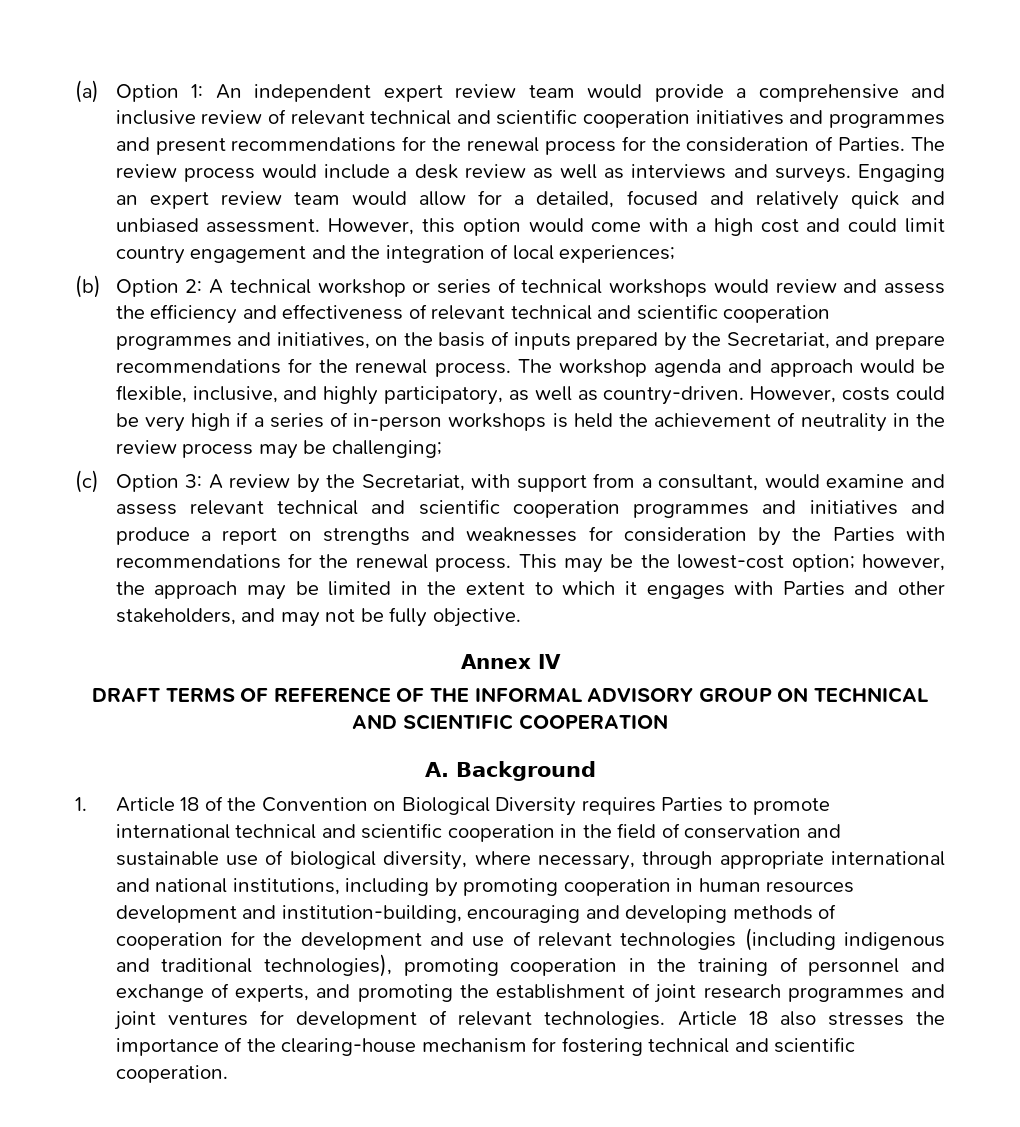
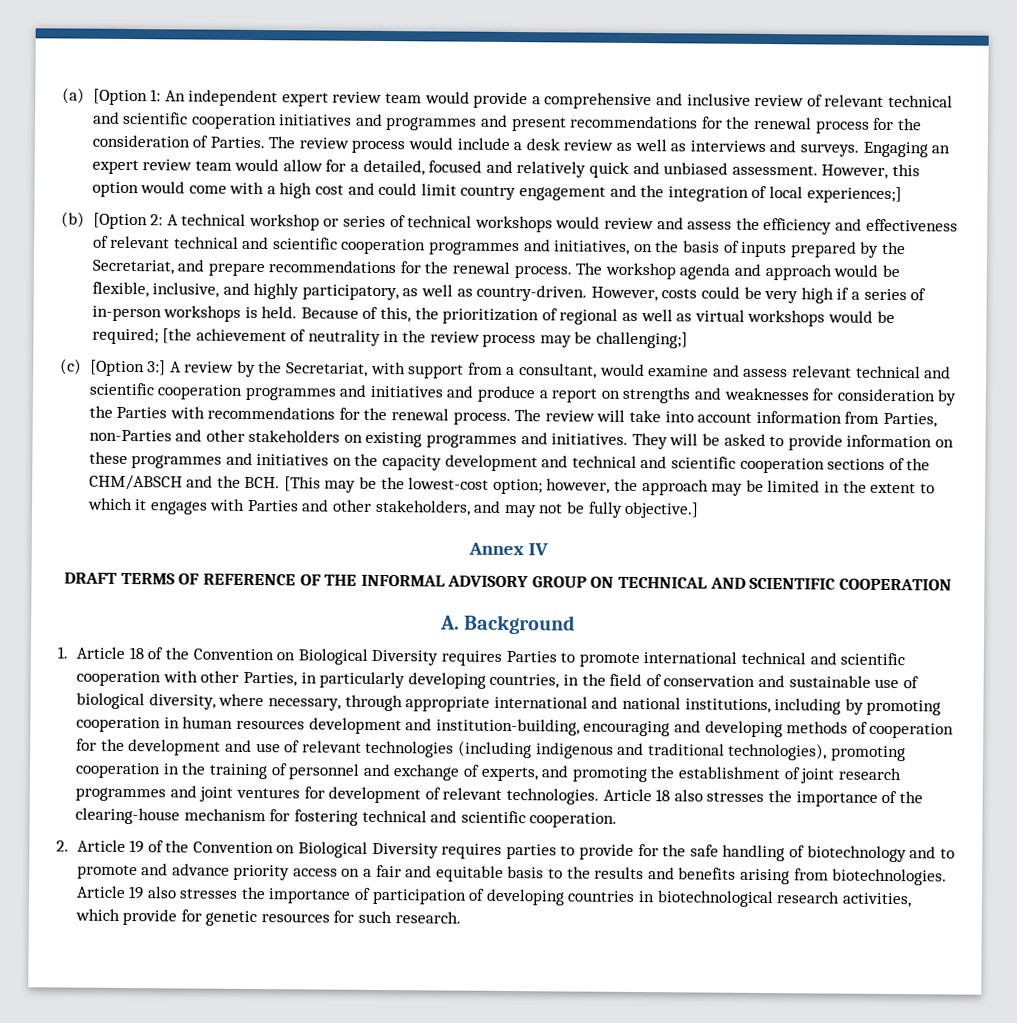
[115,84,179,102] Option -> [92,88,148,106] [Option
[559,245,676,263] experiences; -> [806,186,902,204] experiences;]
[115,279,179,297] Option -> [92,212,148,230] [Option
[573,413,648,428] held the -> [261,306,895,327] [91,327,193,345] held. Because of this, the prioritization of regional as well as virtual workshops would be required; [the
[331,440,442,458] challenging; -> [595,331,688,349] challenging;]
[115,474,203,492] Option 3: -> [89,359,167,377] [Option 3:]
[518,554,557,569] This -> [514,409,937,428] [88,429,954,451] [88,451,931,474] [88,474,321,492] The review will take into account information from Parties, non-Parties and other stakeholders on existing programmes and initiatives. They will be asked to provide information on these programmes and initiatives on the capacity development and technical and scientific cooperation sections of the CHM/ABSCH and the BCH. [This
[432,608,521,627] objective. -> [624,501,700,519] objective.]
(555, 833) none -> [162,670,560,689] with other Parties, in particularly developing countries,
(228, 1074) none -> [56,839,955,863] [76,863,948,886] [75,885,912,908] [74,908,461,927] // 2. Article 19 of the Convention on Biological Diversity requires parties to provide for the safe handling of biotechnology and to promote and advance priority access on a fair and equitable basis to the results and benefits arising from biotechnologies. Article 19 also stresses the importance of participation of developing countries in biotechnological research activities, which provide for genetic resources for such research.

